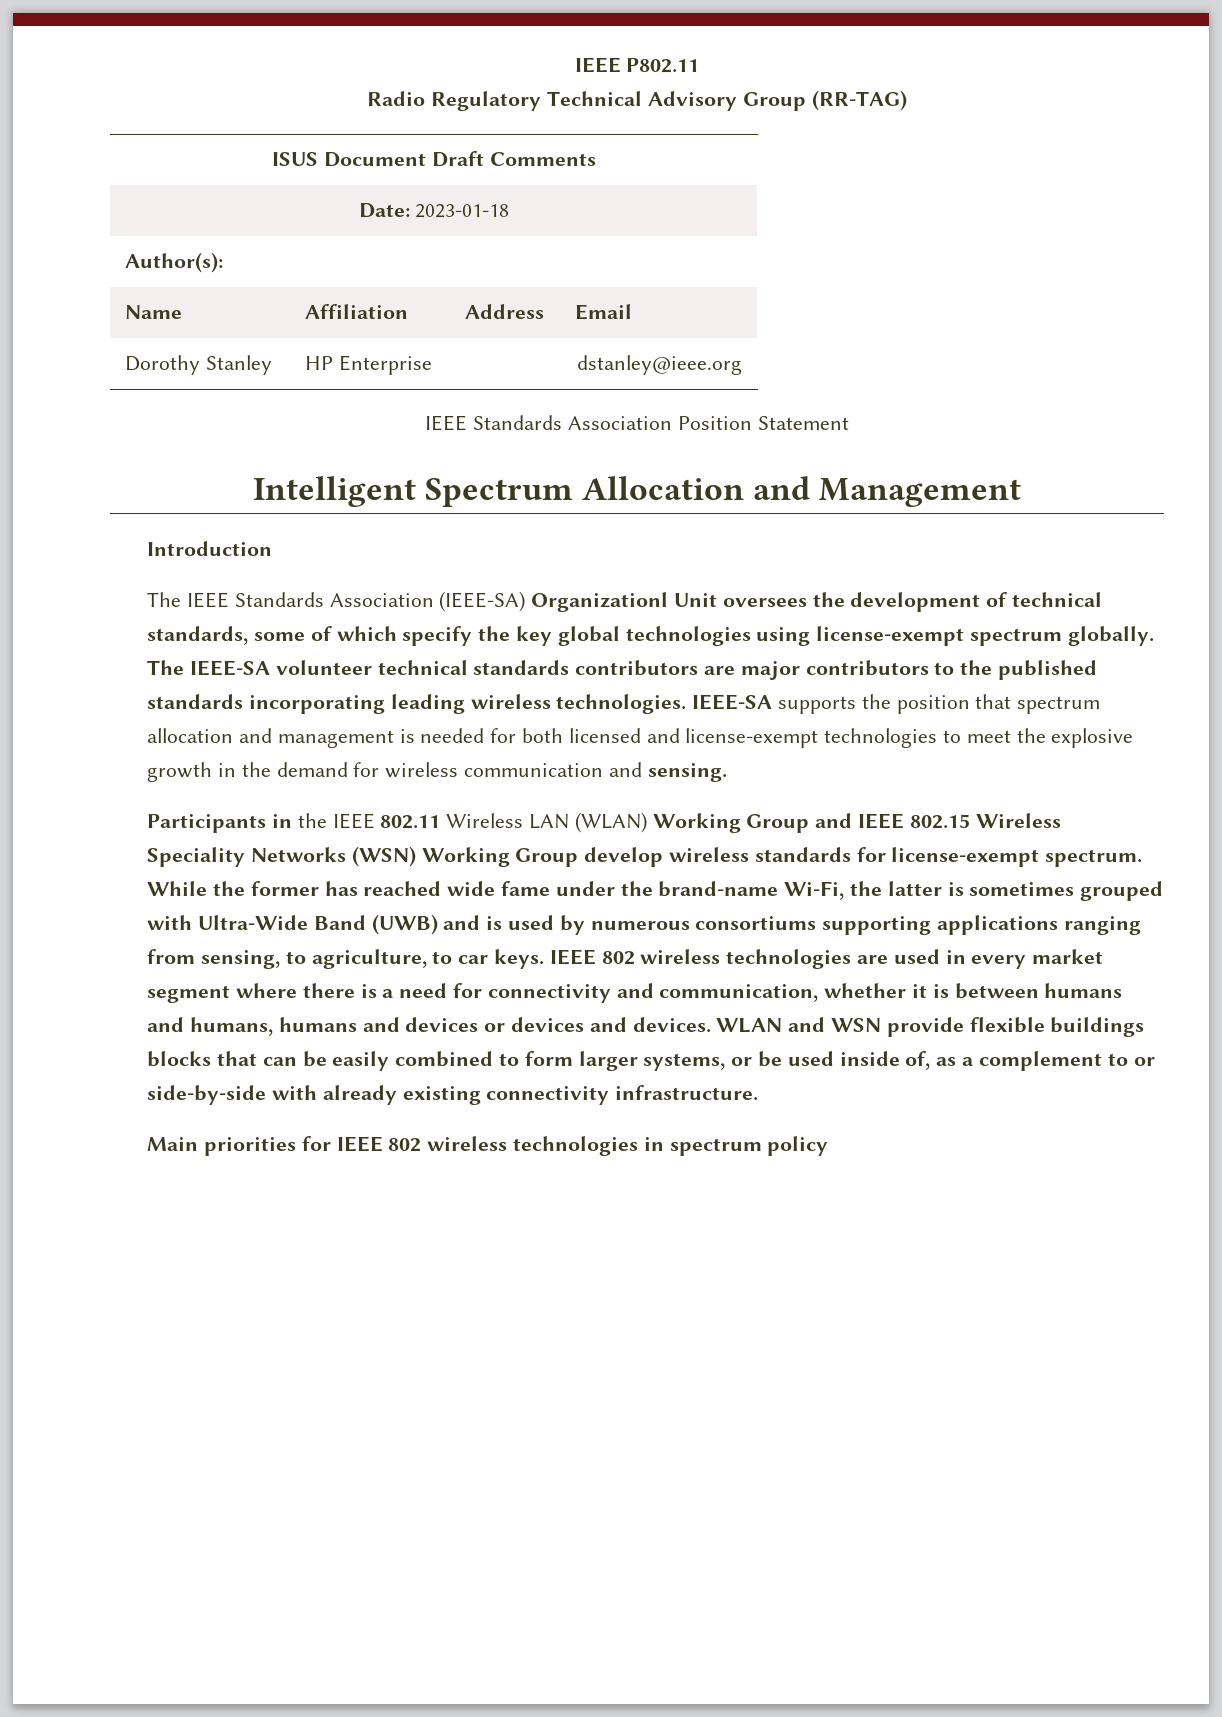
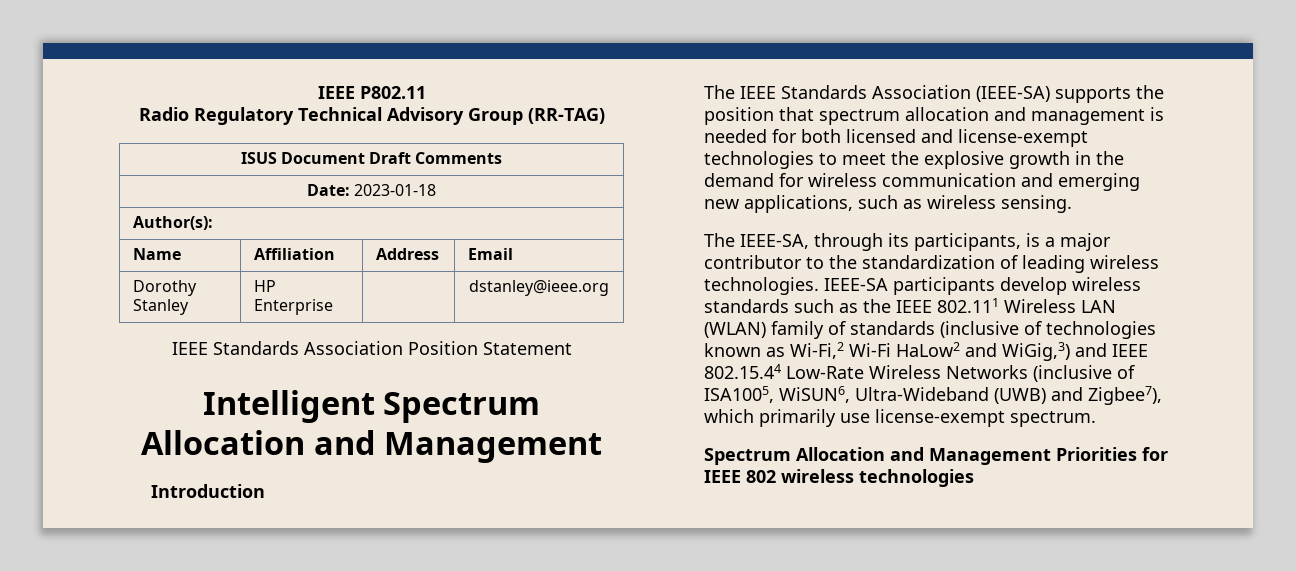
[531,592,1103,612] [147,626,1154,646] [147,660,1098,680] [147,694,773,714] Organizationl Unit oversees the development of technical standards, some of which specify the key global technologies using license-exempt spectrum globally. The IEEE-SA volunteer technical standards contributors are major contributors to the published standards incorporating leading wireless technologies. IEEE-SA -> (1051, 94) none
[647,763,727,782] [147,814,293,833] sensing. // Participants in -> [1058,173,1141,191] [704,195,1073,213] [704,233,1112,251] [704,255,1160,273] [704,277,1142,295] [704,299,859,313] emerging new applications, such as wireless sensing. // The IEEE-SA, through its participants, is a major contributor to the standardization of leading wireless technologies. IEEE-SA participants develop wireless standards such as
[380,815,441,829] 802.11 -> [937,298,1000,313] 802.111
[652,813,1061,833] [147,846,1143,867] [147,881,1164,901] [147,914,1141,935] [147,949,1104,969] [147,983,1123,1003] [147,1017,1145,1037] [147,1051,1155,1071] [147,1085,759,1105] [147,1137,297,1156] Working Group and IEEE 802.15 Wireless Speciality Networks (WSN) Working Group develop wireless standards for license-exempt spectrum. While the former has reached wide fame under the brand-name Wi-Fi, the latter is sometimes grouped with Ultra-Wide Band (UWB) and is used by numerous consortiums supporting applications ranging from sensing, to agriculture, to car keys. IEEE 802 wireless technologies are used in every market segment where there is a need for connectivity and communication, whether it is between humans and humans, humans and devices or devices and devices. WLAN and WSN provide flexible buildings blocks that can be easily combined to form larger systems, or be used inside of, as a complement to or side-by-side with already existing connectivity infrastructure. // Main priorities -> [771,321,1157,339] [704,342,1149,361] [704,364,1136,382] [704,386,1163,405] [704,409,1097,427] [704,447,1138,465] family of standards (inclusive of technologies known as Wi-Fi,2 Wi-Fi HaLow2 and WiGig,3) and IEEE 802.15.44 Low-Rate Wireless Networks (inclusive of ISA1005, WiSUN6, Ultra-Wideband (UWB) and Zigbee7), which primarily use license-exempt spectrum. // Spectrum Allocation and Management Priorities
[643,1136,829,1156] in spectrum policy -> (975, 478) none

